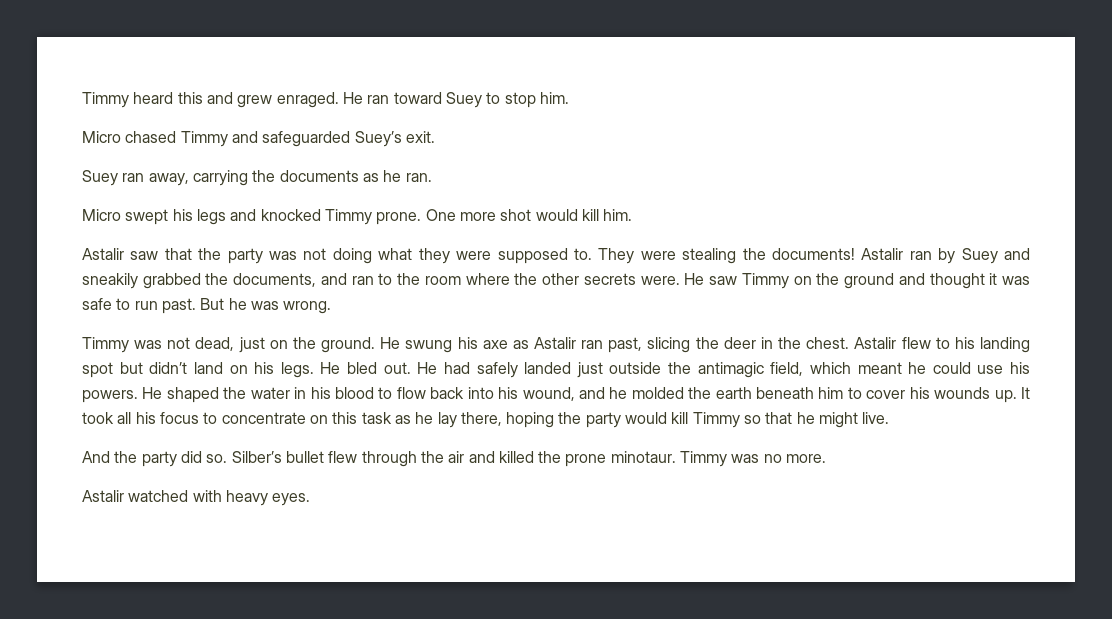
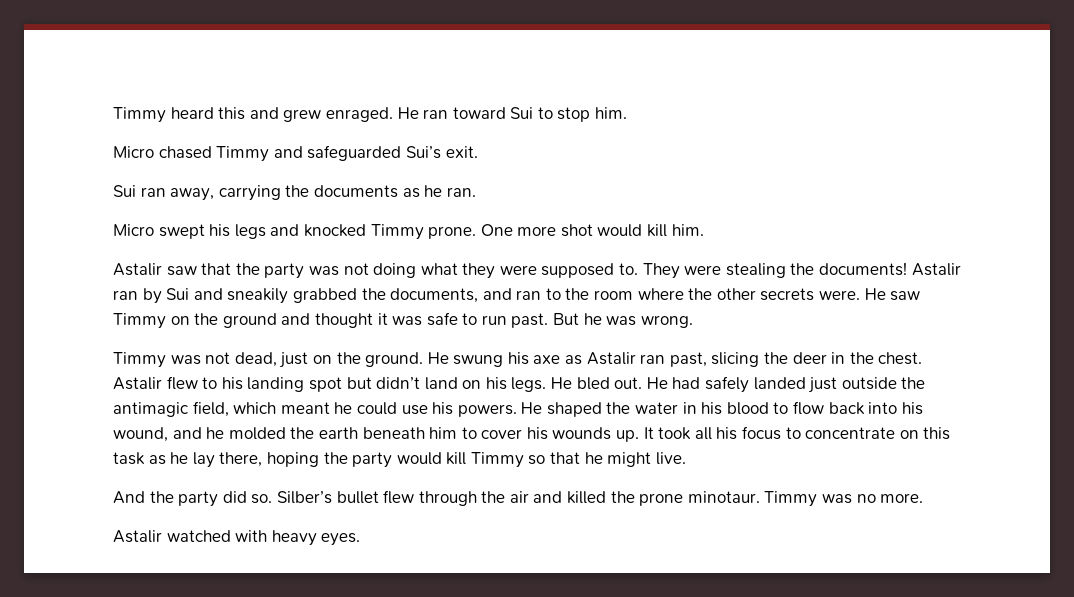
[445,92,482,108] Suey -> [510,107,534,119] Sui
[354,131,402,147] Suey’s -> [405,146,441,159] Sui’s
[82,170,118,186] Suey -> [113,185,136,197] Sui
[961,248,998,264] Suey -> [166,288,190,300] Sui

